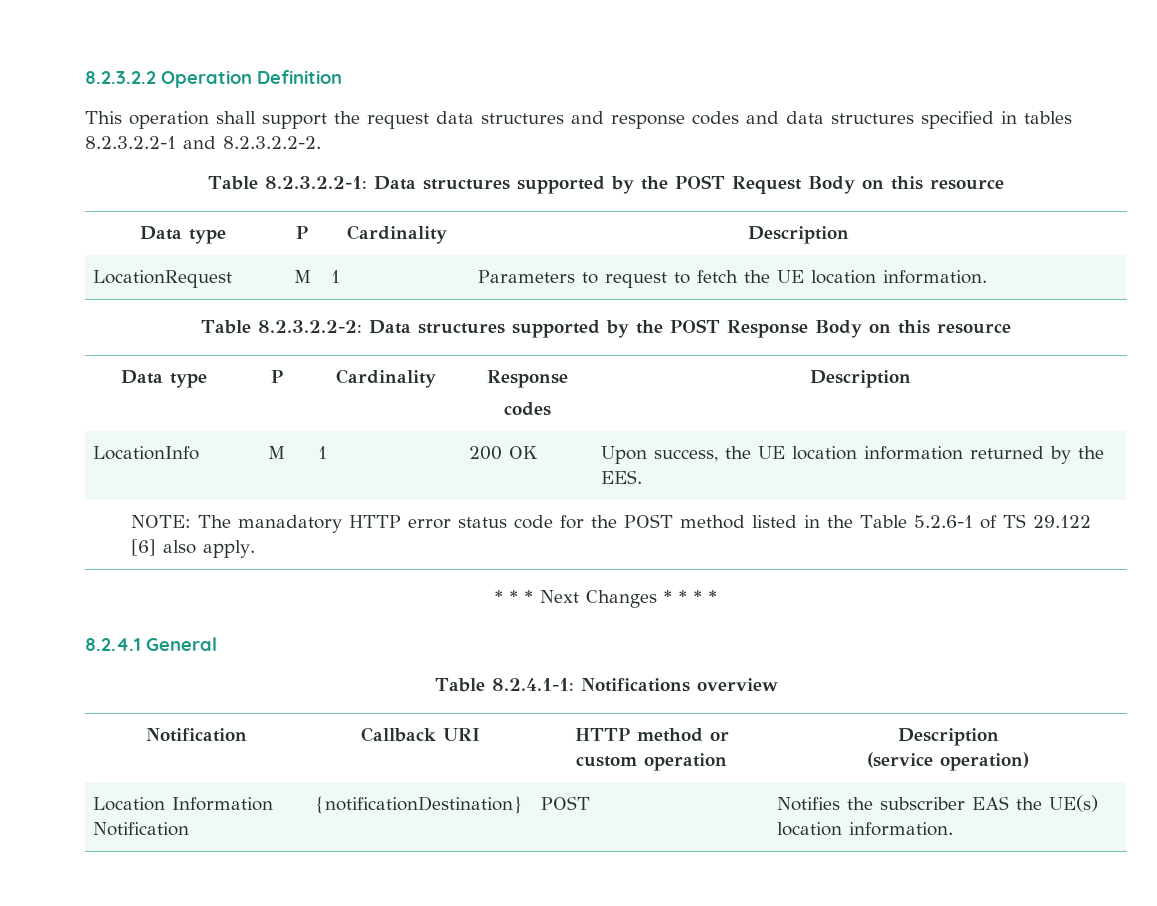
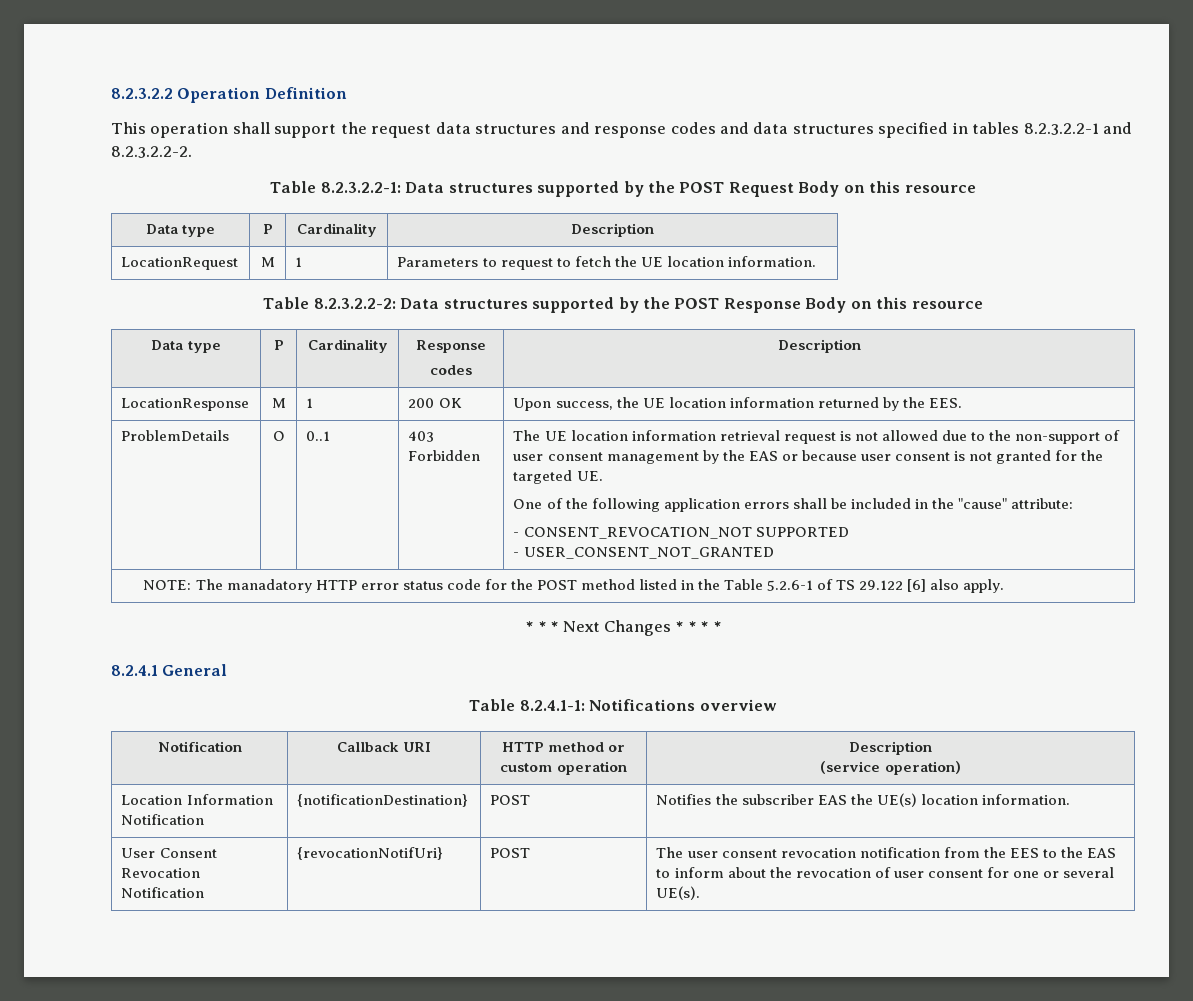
[93,446,200,460] LocationInfo -> [121,398,250,411] LocationResponse
(643, 477) none -> [121,430,230,441] [272,431,285,441] [306,431,331,441] [408,431,435,442] [408,450,481,461] [513,430,1121,444] [513,450,1104,464] [513,470,603,484] [513,498,1074,512] [513,527,849,539] [513,547,774,559] // ProblemDetails | O | 0..1 | 403 Forbidden | The UE location information retrieval request is not allowed due to the non-support of user consent management by the EAS or because user consent is not granted for the targeted UE. // One of the following application errors shall be included in the "cause" attribute: // - CONSENT_REVOCATION_NOT SUPPORTED // - USER_CONSENT_NOT_GRANTED
(954, 829) none -> [121,848,217,858] [121,868,201,878] [121,887,205,898] [297,847,444,860] [490,848,531,858] [656,847,1116,858] [656,867,1114,878] [656,886,701,900] // User Consent Revocation Notification | {revocationNotifUri} | POST | The user consent revocation notification from the EES to the EAS to inform about the revocation of user consent for one or several UE(s).

